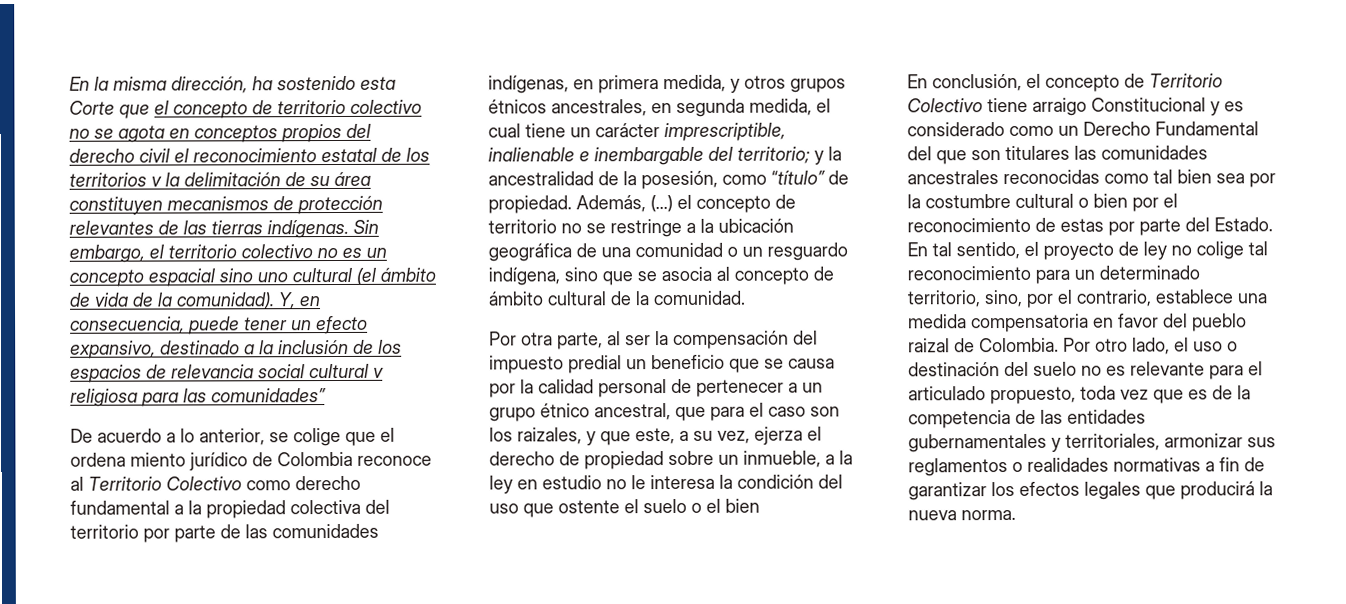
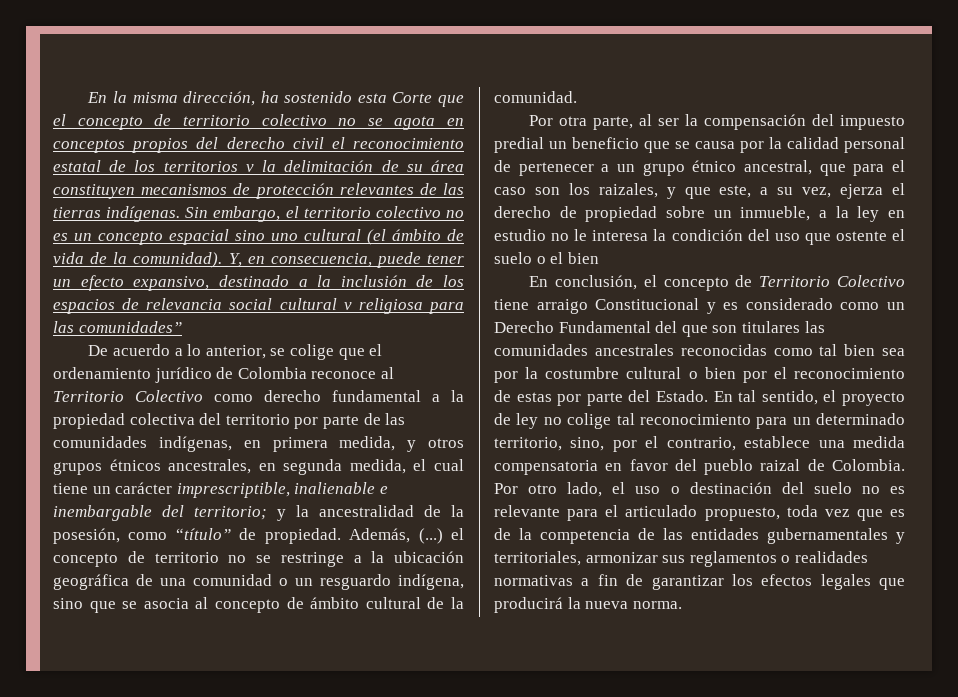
[70,452,186,467] ordena miento -> [53,367,151,379] ordenamiento

